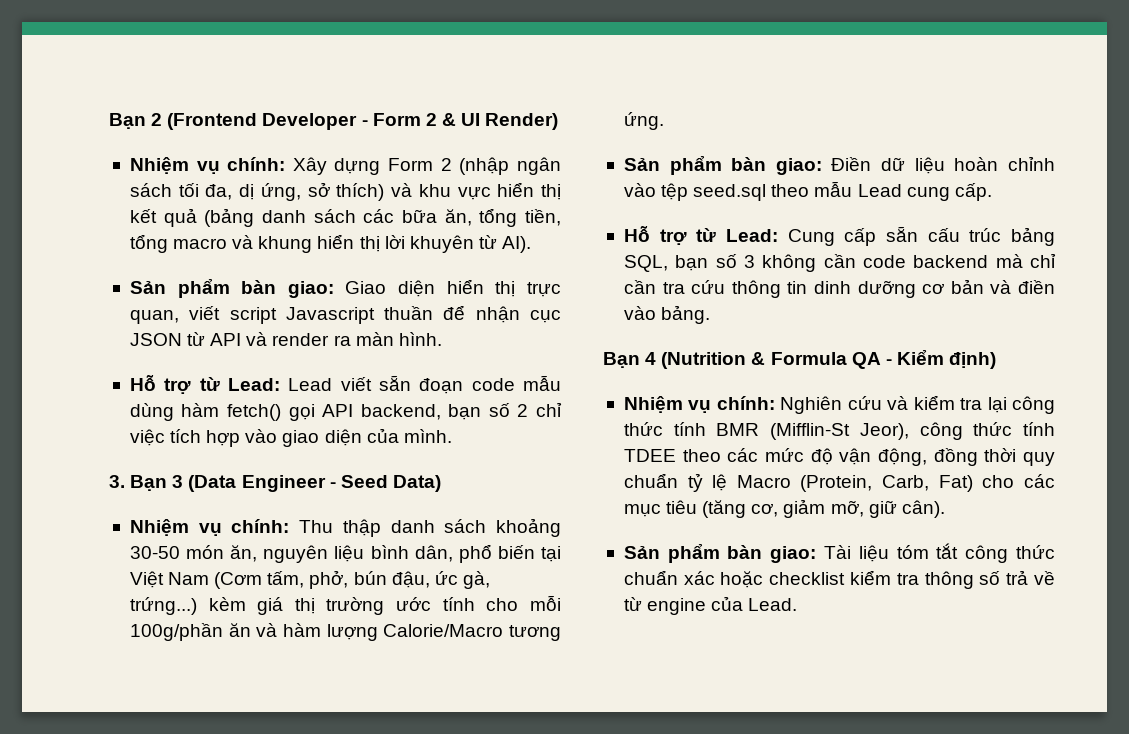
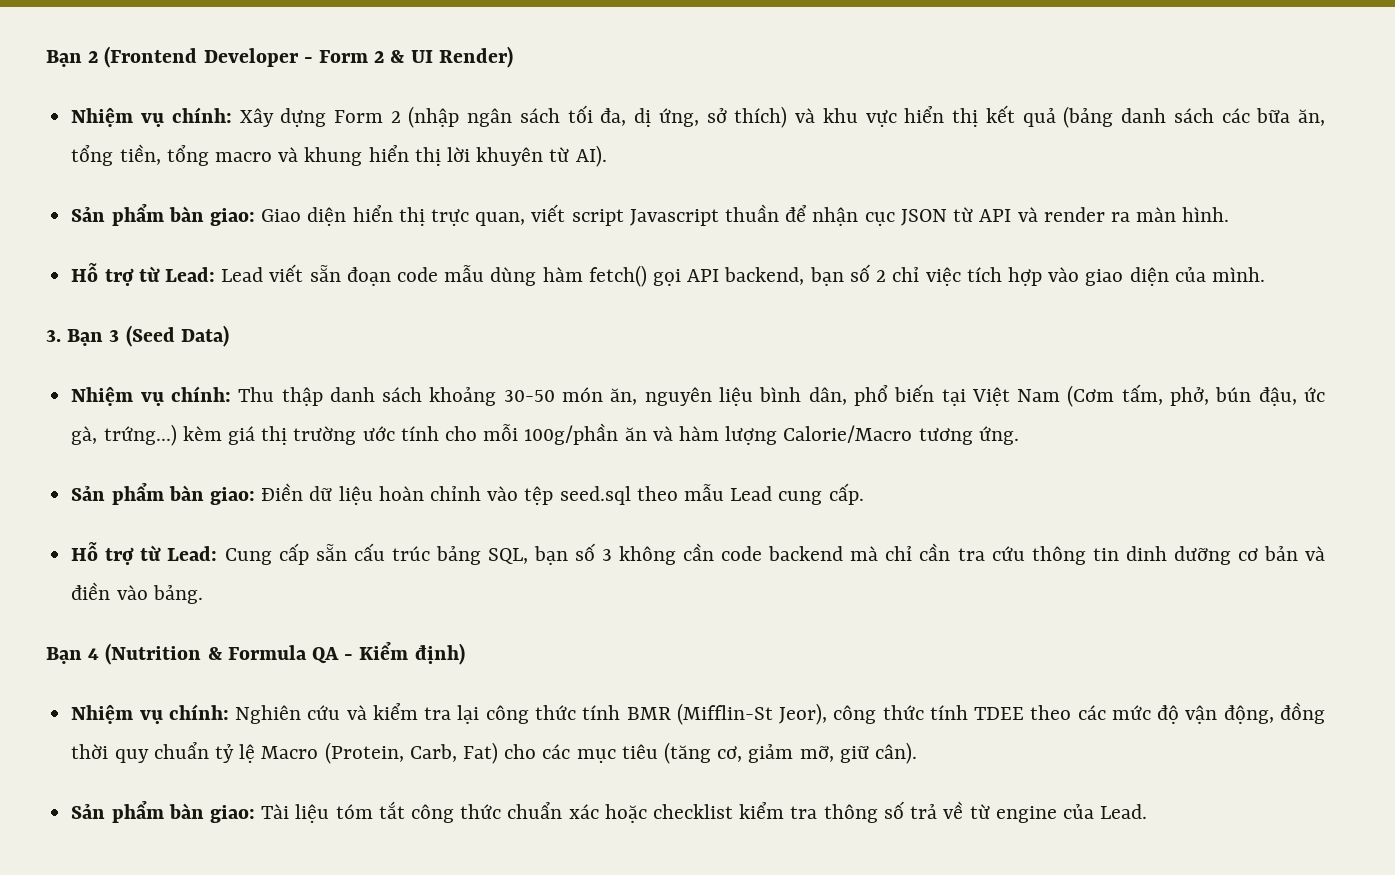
[188,475,388,492] (Data Engineer - Seed -> [125,325,175,347] (Seed

